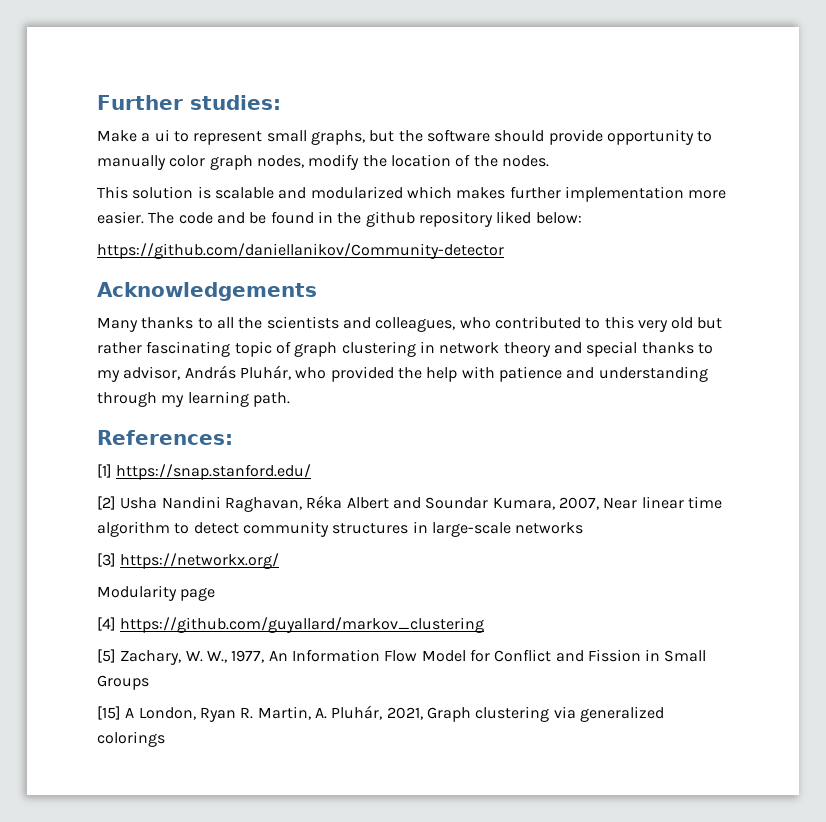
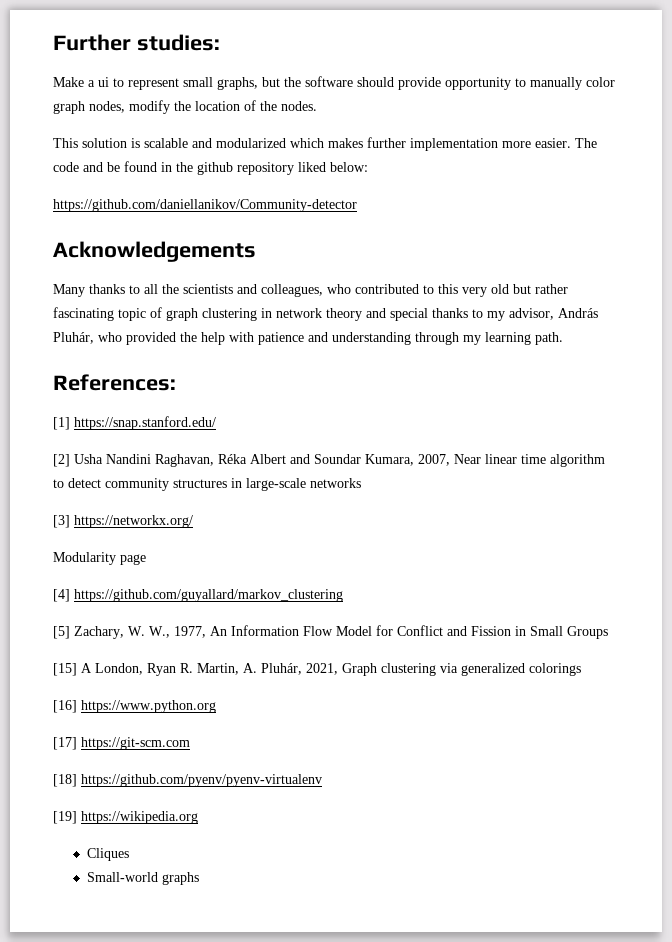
(165, 739) none -> [53,700,216,713] [53,737,190,750] [53,774,322,787] [53,811,198,824] [86,848,129,861] [86,872,199,885] // [16] https://www.python.org // [17] https://git-scm.com // [18] https://github.com/pyenv/pyenv-virtualenv // [19] https://wikipedia.org // Cliques // Small-world graphs

